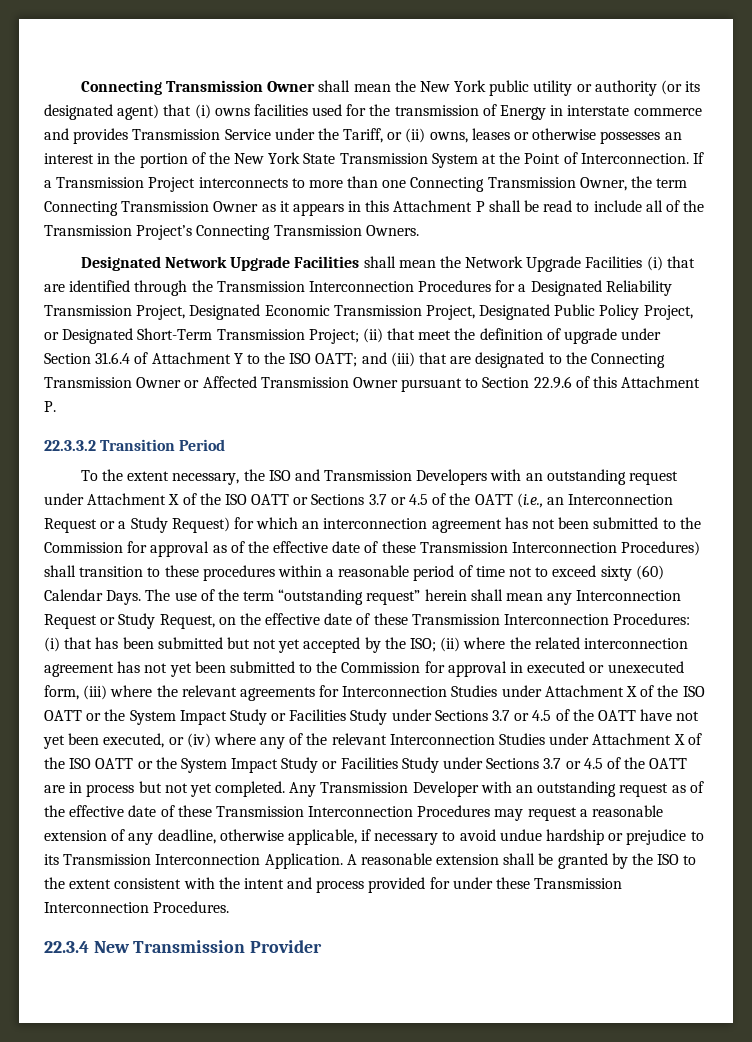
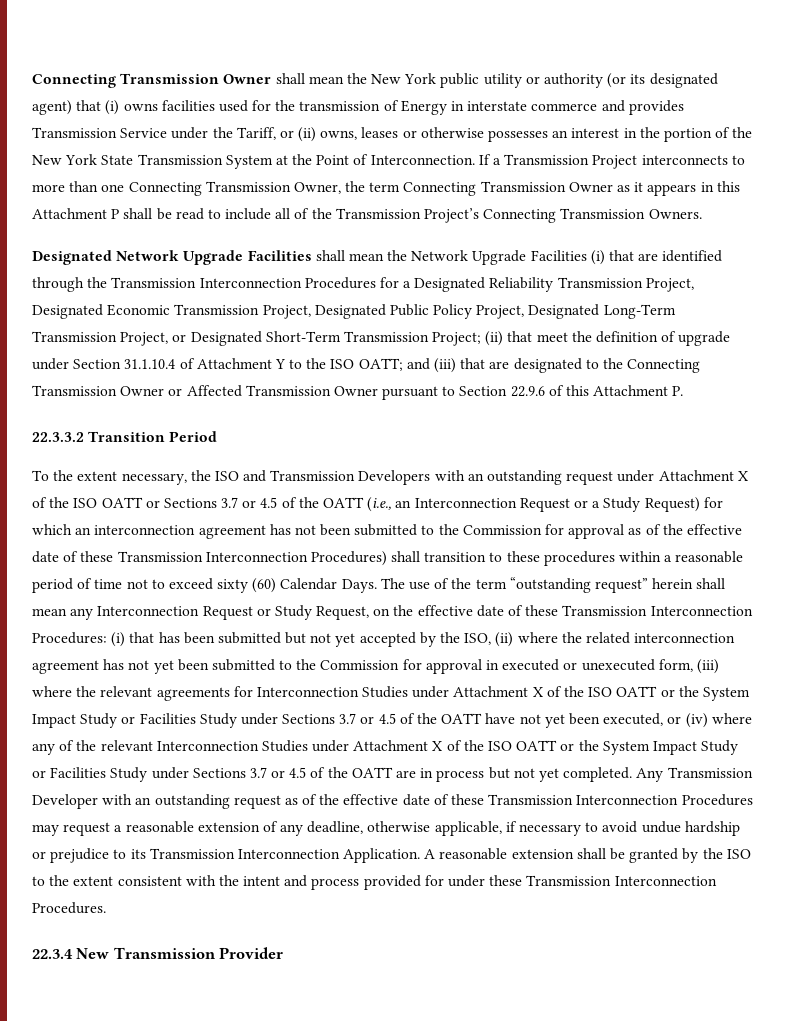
(693, 312) none -> [528,304,676,319] [32,331,169,346] Designated Long-Term Transmission Project,
[95,352,131,364] 31.6.4 -> [124,359,176,369] 31.1.10.4
[410,638,437,652] ISO; -> [464,633,492,645] ISO,

